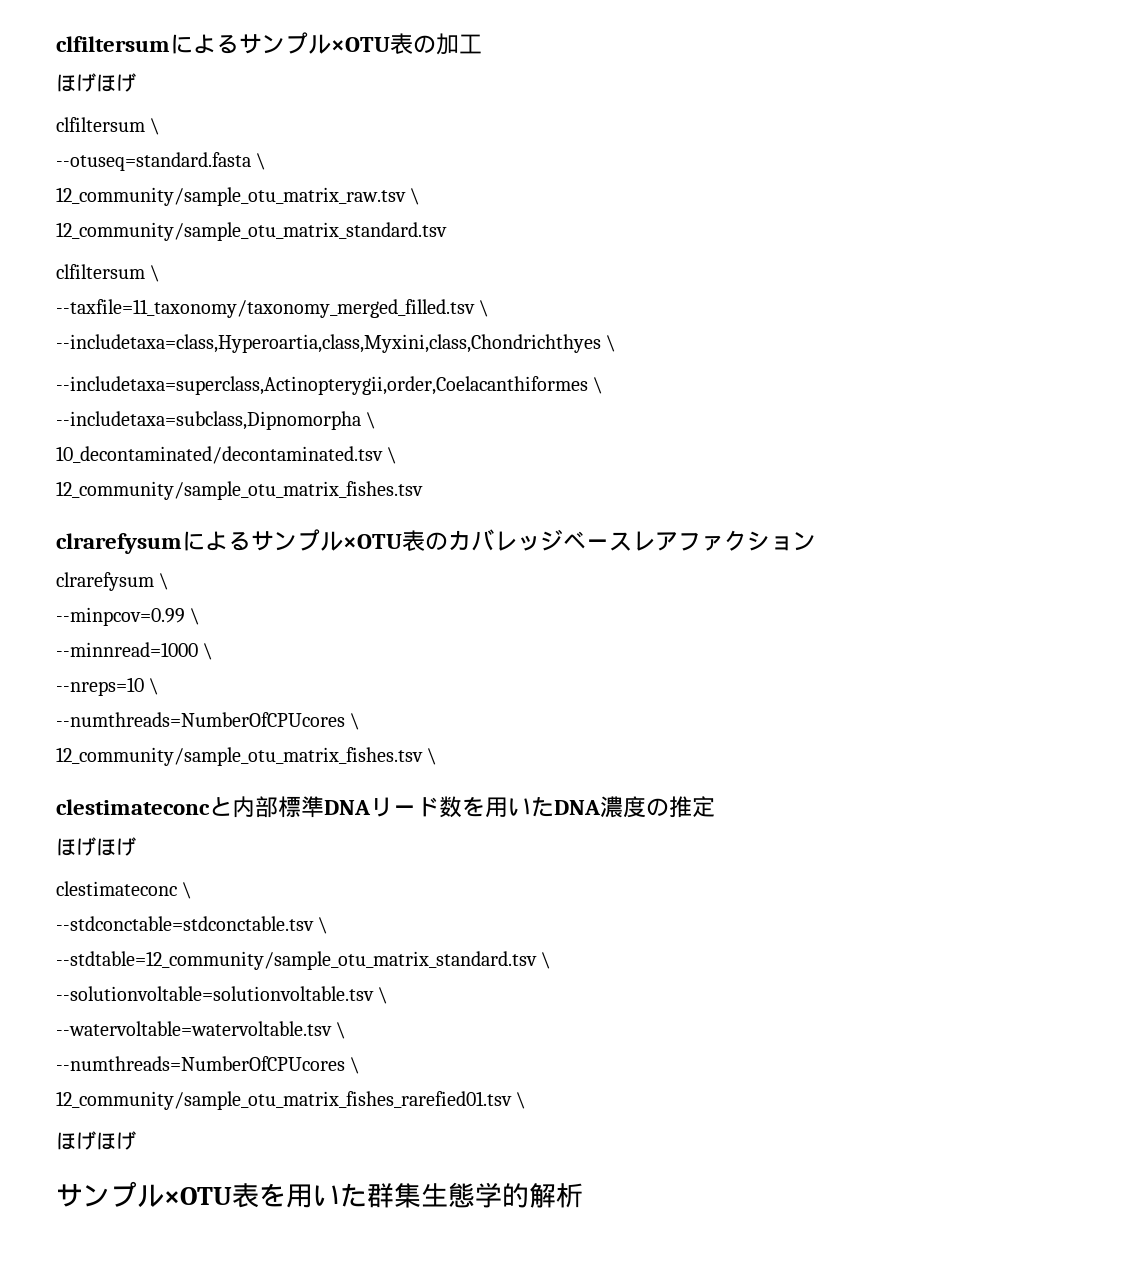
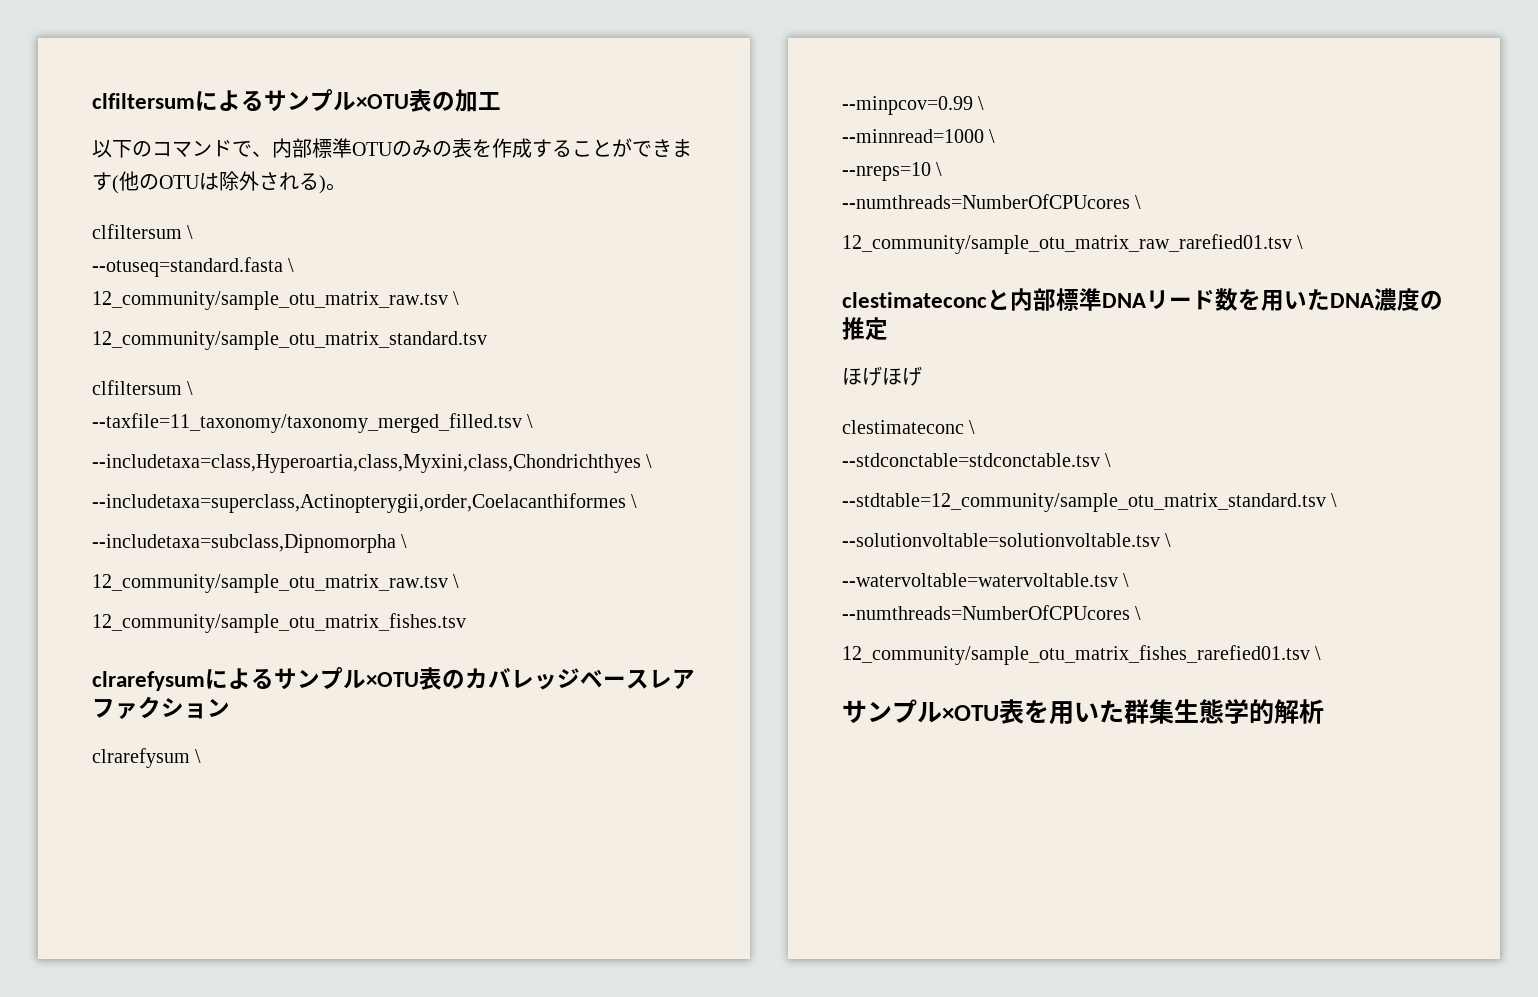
[56,73,136,92] ほげほげ -> [92,138,692,158] [92,171,346,194] 以下のコマンドで、内部標準OTUのみの表を作成することができます(他のOTUは除外される)。
[56,446,383,464] 10_decontaminated/decontaminated.tsv -> [92,574,448,593] 12_community/sample_otu_matrix_raw.tsv
[56,747,423,766] 12_community/sample_otu_matrix_fishes.tsv -> [842,234,1292,254] 12_community/sample_otu_matrix_raw_rarefied01.tsv
[56,1131,136,1150] // ほげほげ -> (1322, 653) none

